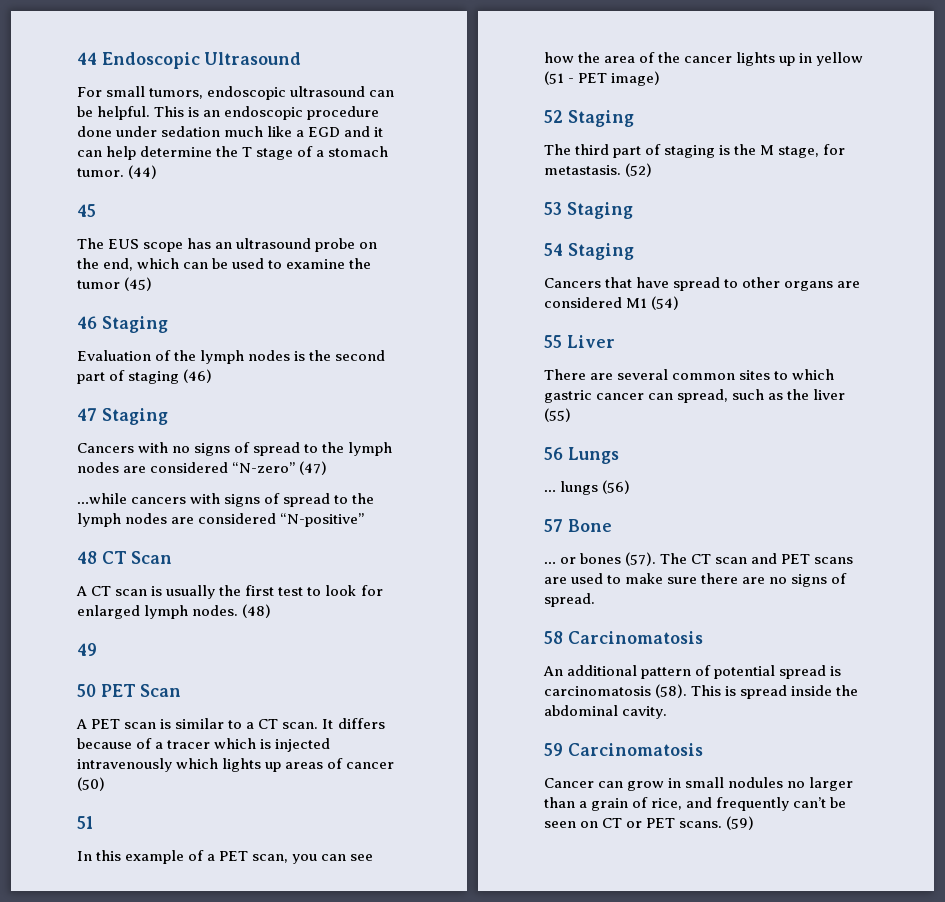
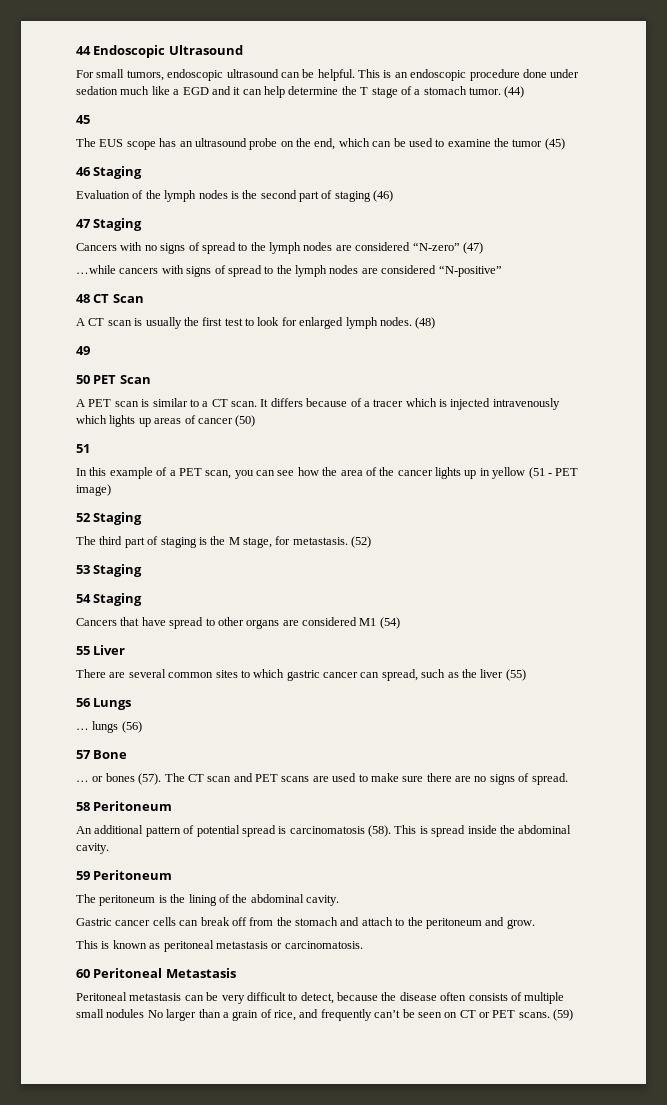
[567,631,703,644] Carcinomatosis -> [93,801,173,811] Peritoneum
[567,743,703,756] [544,778,682,791] Carcinomatosis // Cancer can grow in -> [93,870,173,880] [76,894,339,906] [76,917,535,929] [76,940,363,952] [76,968,236,978] [76,992,565,1004] Peritoneum // The peritoneum is the lining of the abdominal cavity. // Gastric cancer cells can break off from the stomach and attach to the peritoneum and grow. // This is known as peritoneal metastasis or carcinomatosis. // 60 Peritoneal Metastasis // Peritoneal metastasis can be very difficult to detect, because the disease often consists of multiple
[787,781,806,788] no -> [147,1010,163,1018] No

